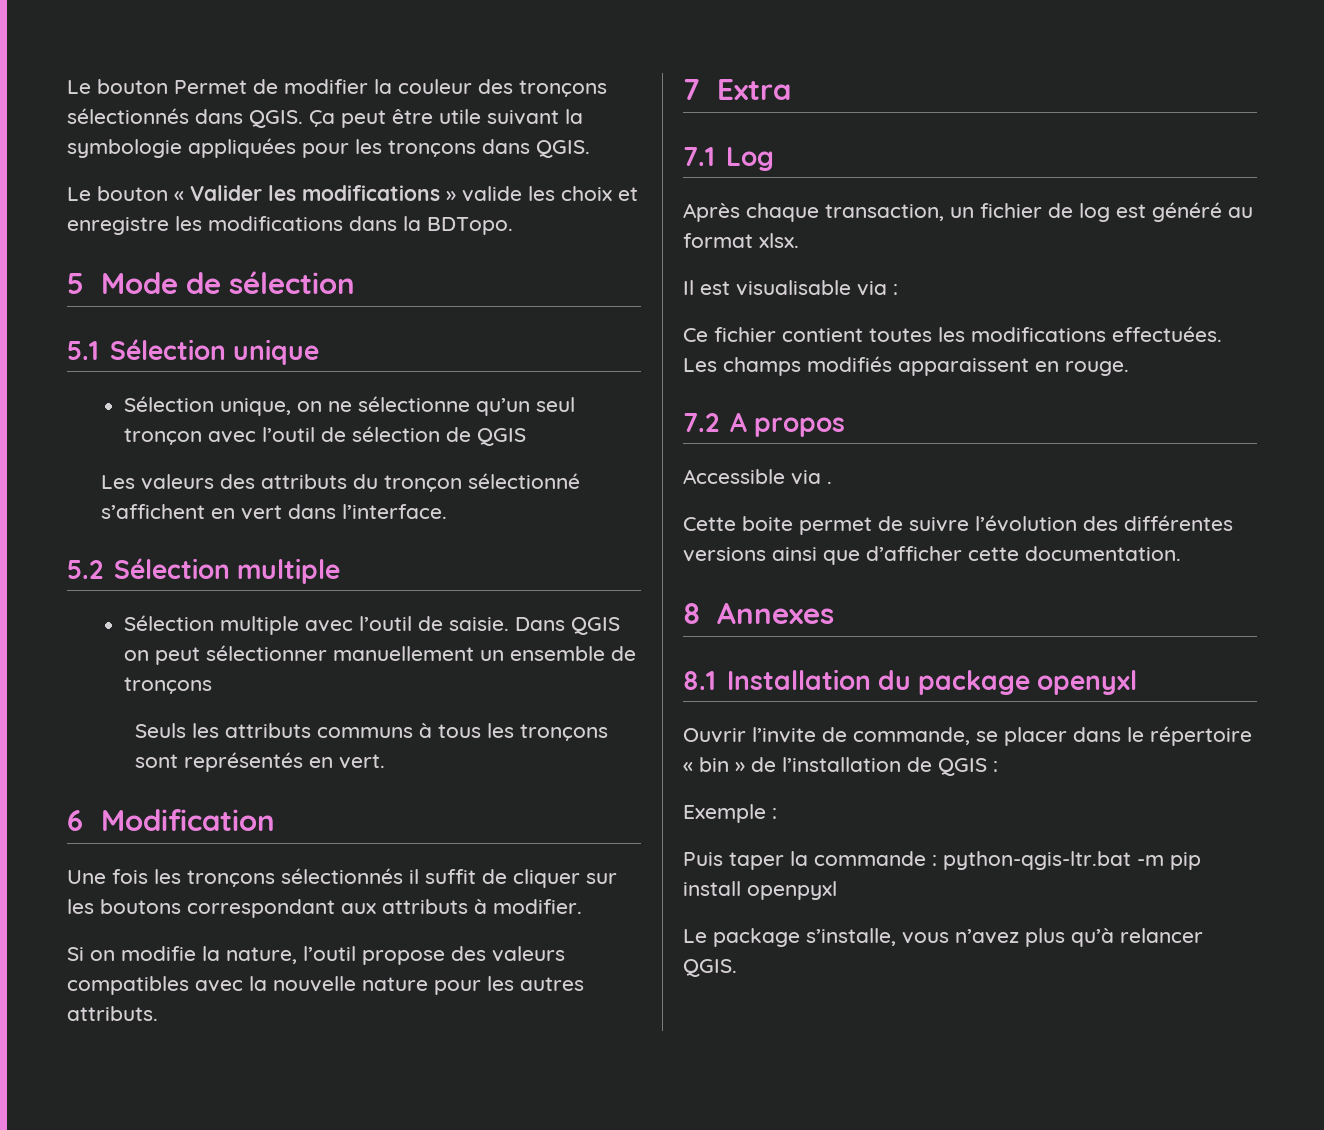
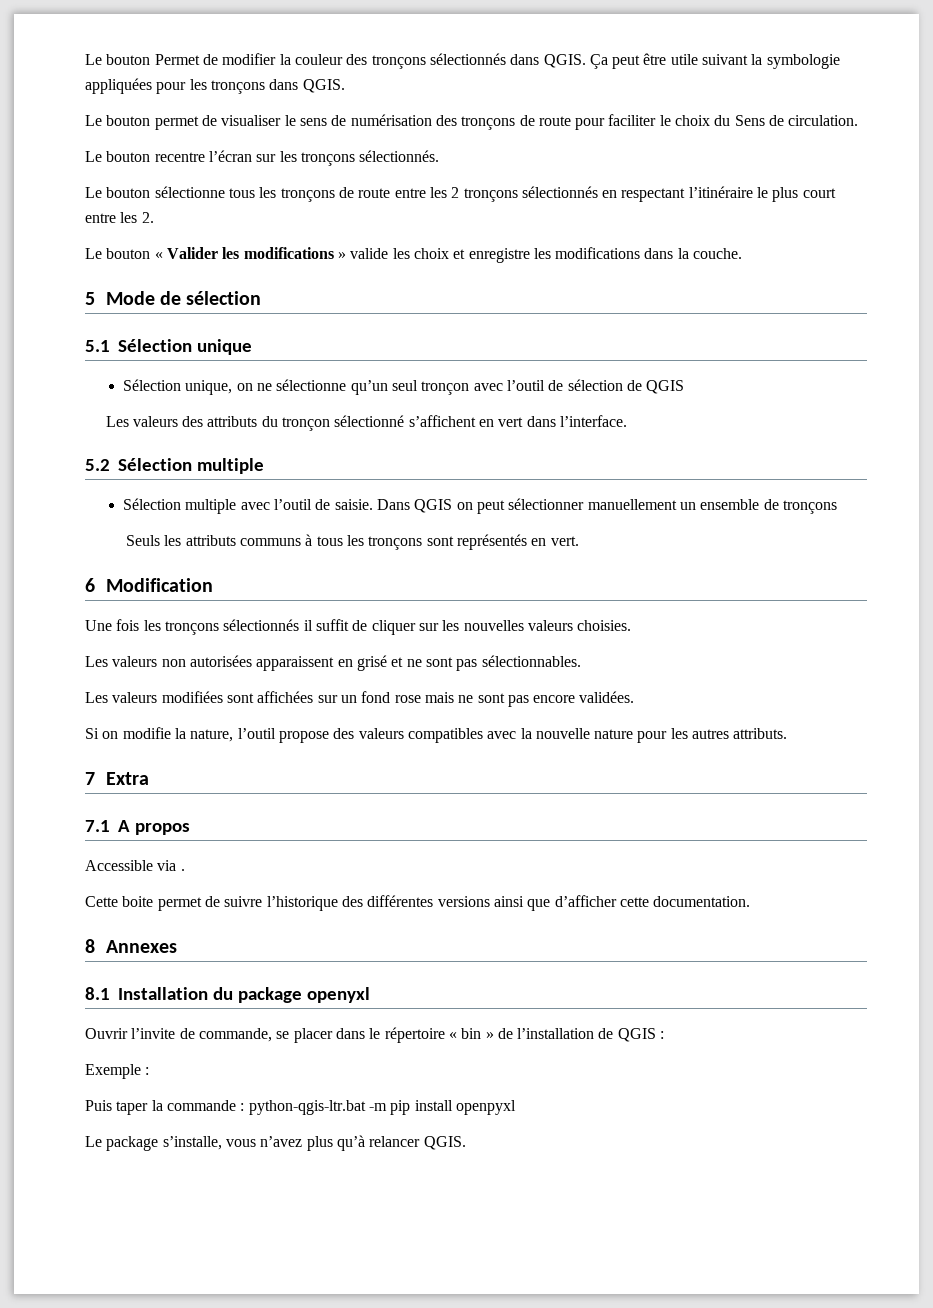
(590, 149) none -> [85,114,859,130] [85,150,440,166] [85,186,836,202] [85,212,154,223] // Le bouton permet de visualiser le sens de numérisation des tronçons de route pour faciliter le choix du Sens de circulation. // Le bouton recentre l’écran sur les tronçons sélectionnés. // Le bouton sélectionne tous les tronçons de route entre les 2 tronçons sélectionnés en respectant l’itinéraire le plus court entre les 2.
[427,217,513,235] BDTopo. -> [693,248,743,259] couche.
[100,899,582,918] boutons correspondant aux attributs à modifier. -> [463,620,632,631] [85,655,581,671] [85,691,635,707] nouvelles valeurs choisies. // Les valeurs non autorisées apparaissent en grisé et ne sont pas sélectionnables. // Les valeurs modifiées sont affichées sur un fond rose mais ne sont pas encore validées.
[725,147,774,171] [683,202,1253,222] [683,233,799,248] [683,280,898,296] [683,326,1222,342] [683,356,1129,376] [683,413,719,432] Log // Après chaque transaction, un fichier de log est généré au format xlsx. // Il est visualisable via : // Ce fichier contient toutes les modifications effectuées. Les champs modifiés apparaissent en rouge. // 7.2 -> (110, 826) none
[975,515,1077,532] l’évolution -> [266,896,338,911] l’historique

